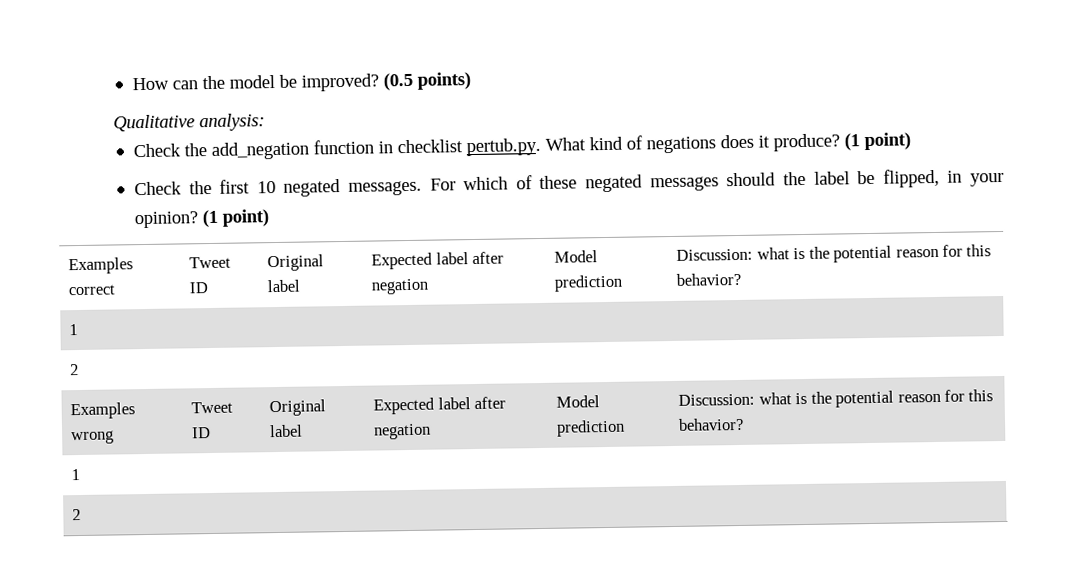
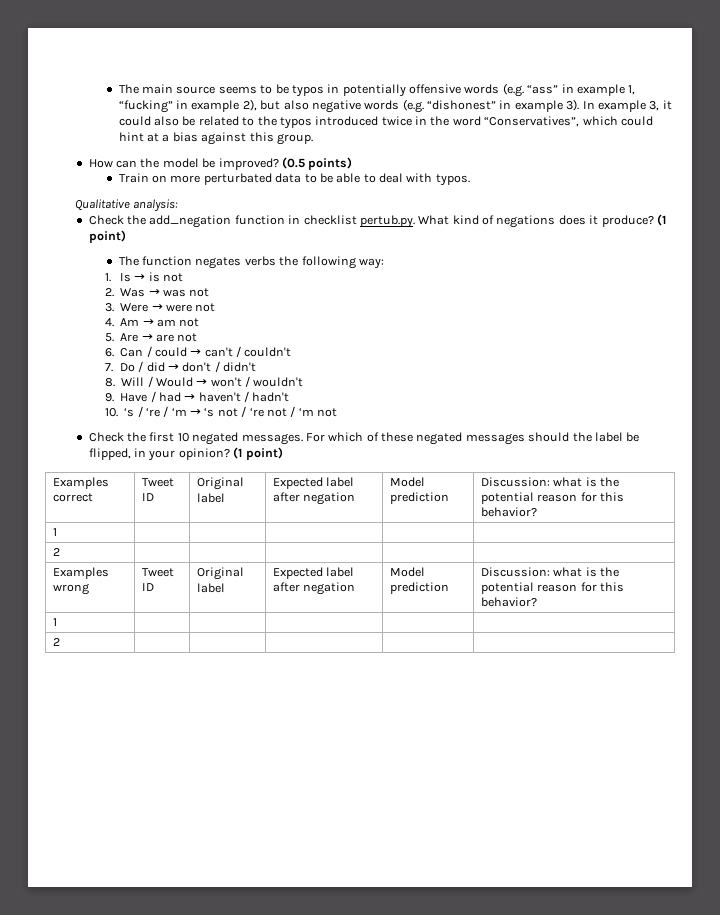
(131, 84) none -> [118,83,636,97] [118,99,672,113] [118,116,653,129] [118,132,313,145] The main source seems to be typos in potentially offensive words (e.g. “ass” in example 1, “fucking” in example 2), but also negative words (e.g. “dishonest” in example 3). In example 3, it could also be related to the typos introduced twice in the word “Conservatives”, which could hint at a bias against this group. //
(471, 81) none -> [118,173,470,186] // Train on more perturbated data to be able to deal with typos.
(911, 141) none -> [118,256,384,269] [104,272,183,282] [104,288,210,297] [104,303,216,312] [104,318,200,327] [104,333,198,342] [104,346,292,357] [104,361,257,372] [104,376,304,387] [104,391,290,402] [104,406,338,417] // The function negates verbs the following way: // 1. Is → is not // 2. Was → was not // 3. Were → were not // 4. Am → am not // 5. Are → are not // 6. Can / could → can't / couldn't // 7. Do / did → don't / didn't // 8. Will / Would → won't / wouldn't // 9. Have / had → haven't / hadn't // 10. ‘s / ‘re / ‘m → ‘s not / ‘re not / ‘m not

